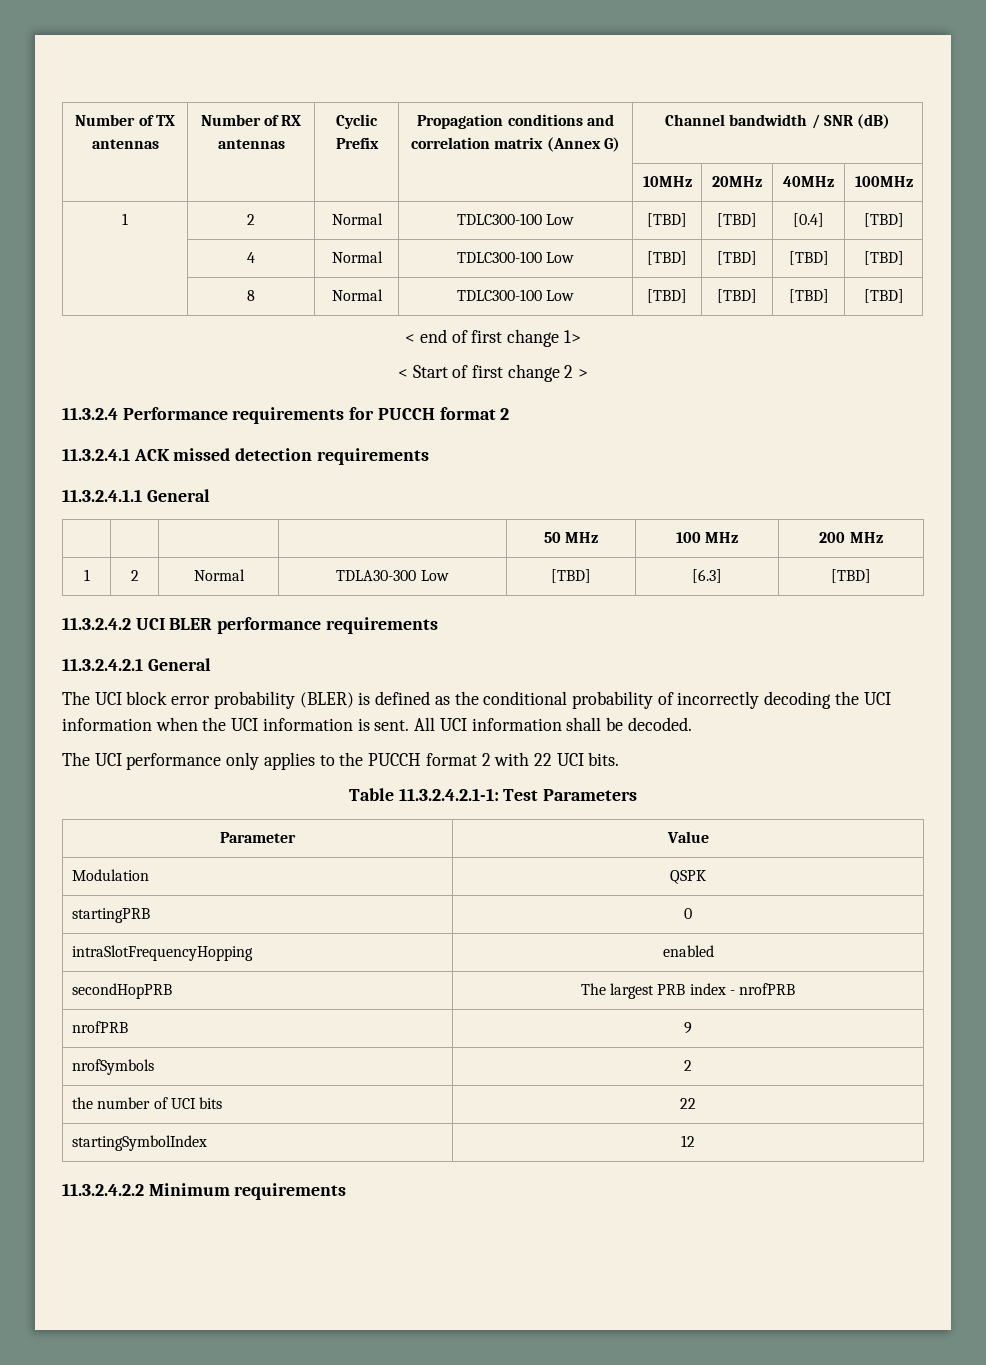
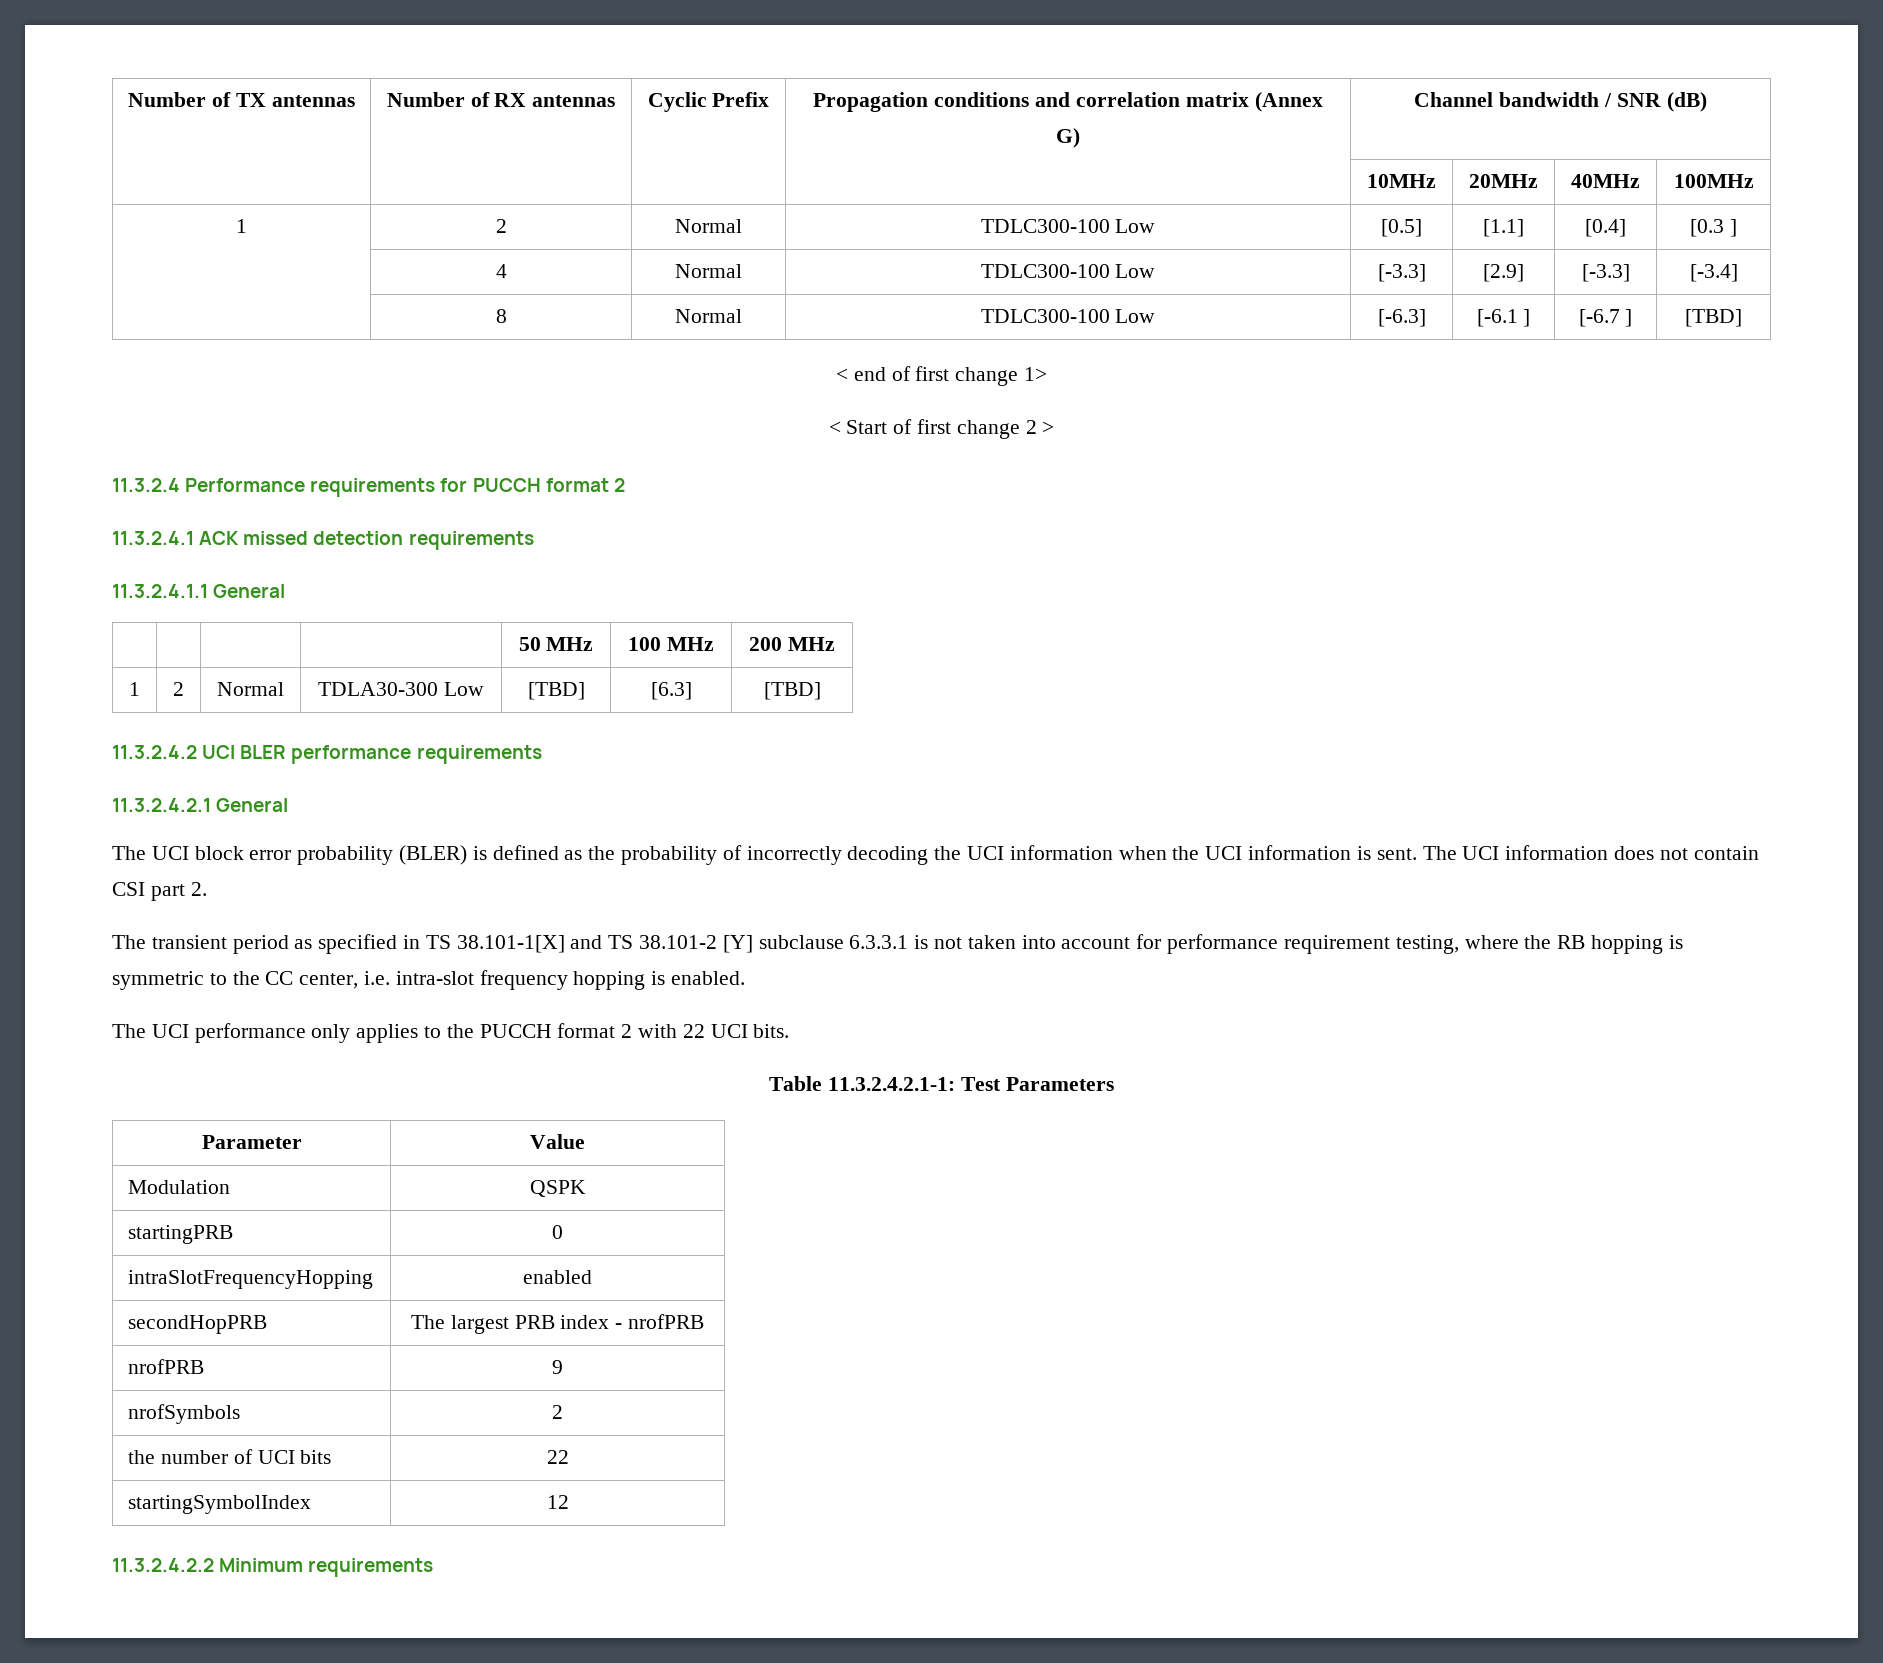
[647,213,687,227] [717,213,757,227] [TBD] | [TBD] -> [1381,219,1422,237] [1483,219,1524,237] [0.5] | [1.1]
[863,213,904,227] [TBD] -> [1690,219,1737,237] [0.3 ]
[647,251,687,265] [717,251,757,265] [788,251,829,265] [863,251,904,265] [TBD] | [TBD] | [TBD] | [TBD] -> [1377,264,1426,282] [1483,264,1524,282] [1581,264,1630,282] [1689,264,1738,282] [-3.3] | [2.9] | [-3.3] | [-3.4]
[647,289,687,303] [717,289,757,303] [788,289,829,303] [TBD] | [TBD] | [TBD] -> [1377,309,1426,327] [1476,309,1531,327] [1578,309,1633,327] [-6.3] | [-6.1 ] | [-6.7 ]
[483,691,568,705] conditional -> (616, 853) none
[414,717,692,731] All UCI information shall be decoded. -> [1422,845,1759,860] [112,882,207,901] [112,934,1683,954] [112,970,746,990] The UCI information does not contain CSI part 2. // The transient period as specified in TS 38.101-1[X] and TS 38.101-2 [Y] subclause 6.3.3.1 is not taken into account for performance requirement testing, where the RB hopping is symmetric to the CC center, i.e. intra-slot frequency hopping is enabled.

